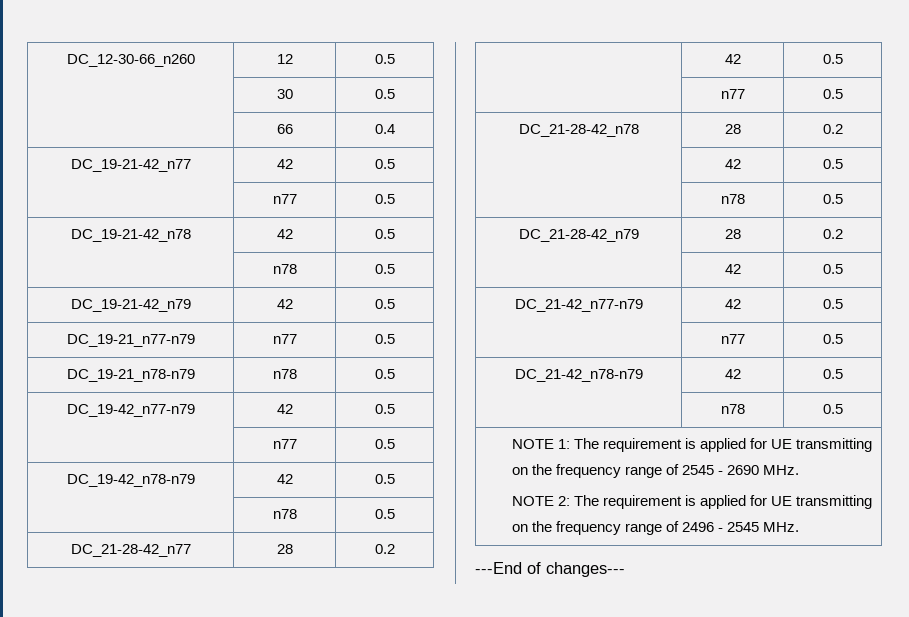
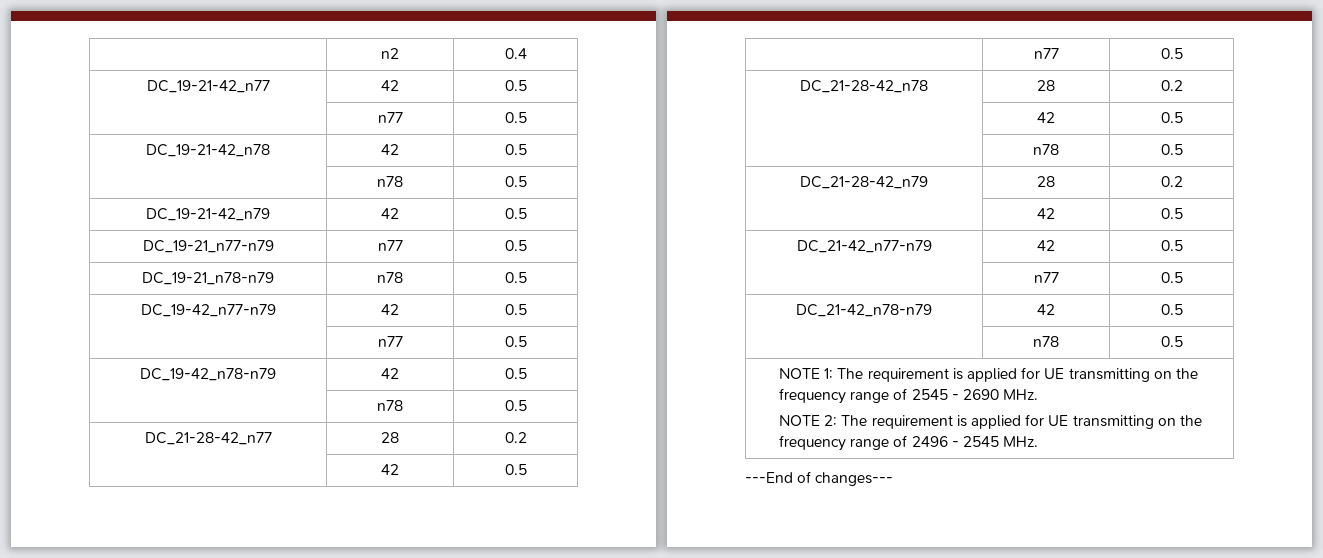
[66,54,195,67] [276,54,293,64] [374,54,395,64] [276,89,293,99] [374,89,395,99] [276,124,293,134] DC_12-30-66_n260 | 12 | 0.5 // | 30 | 0.5 // | 66 -> [381,48,399,59] | n2

